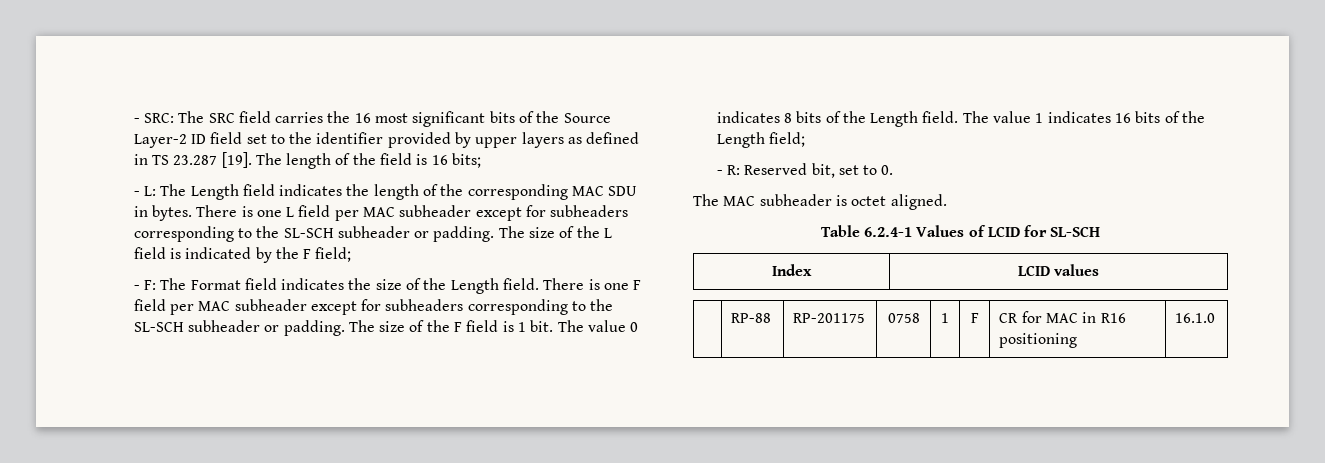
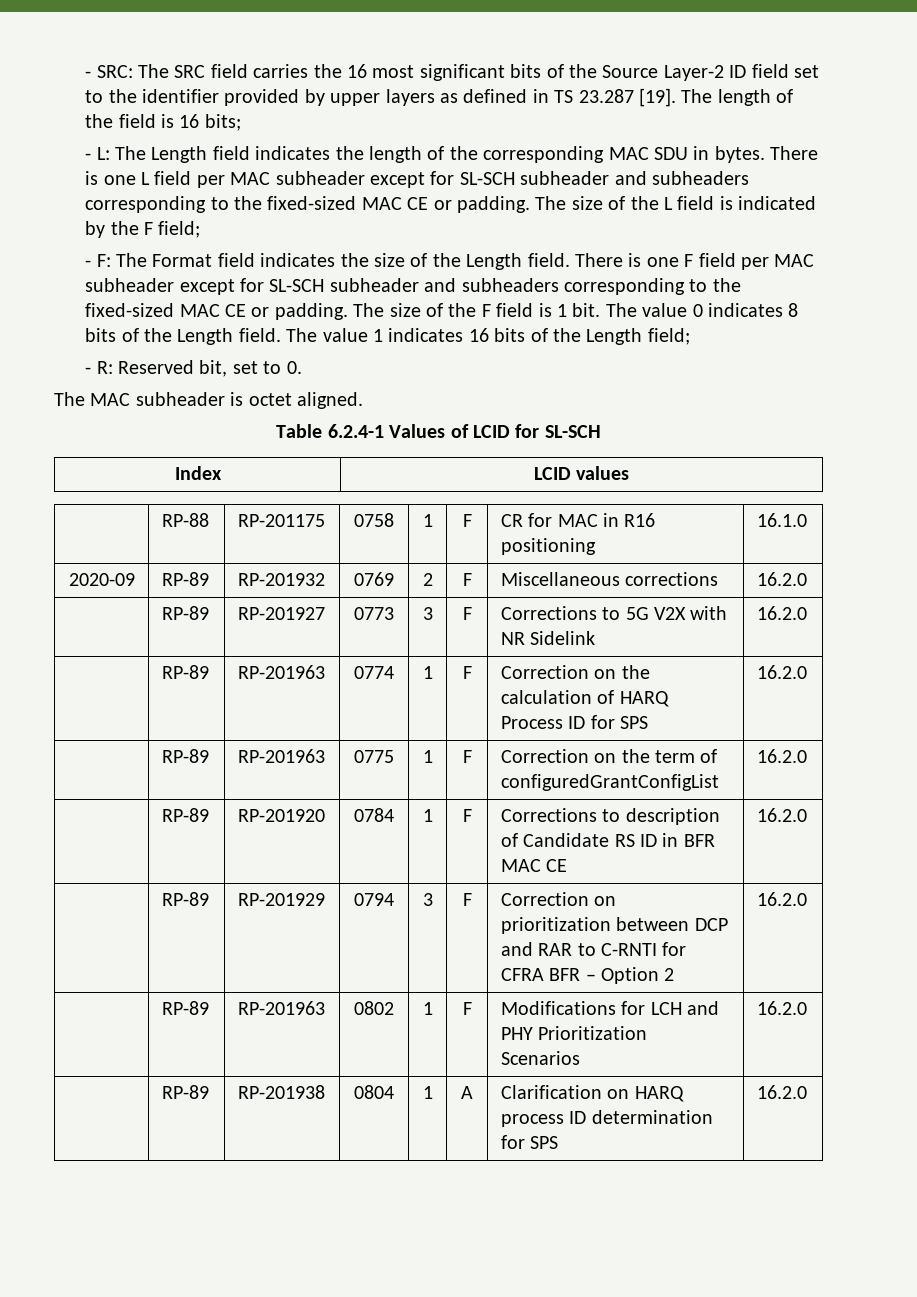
[550,205,629,217] [133,226,410,242] subheaders corresponding to the SL-SCH subheader -> [459,171,750,185] [85,196,429,213] SL-SCH subheader and subheaders corresponding to the fixed-sized MAC CE
[385,299,614,315] [133,320,260,332] subheaders corresponding to the SL-SCH subheader -> [269,278,741,295] [85,303,247,317] SL-SCH subheader and subheaders corresponding to the fixed-sized MAC CE
(1216, 318) none -> [68,573,135,586] [161,572,209,586] [237,573,325,586] [354,572,394,586] [422,573,433,586] [462,573,472,586] [500,572,719,586] [756,572,807,586] [161,606,209,620] [237,607,325,620] [354,607,394,620] [422,607,433,620] [462,607,472,620] [500,606,728,620] [500,631,596,645] [756,606,807,620] [161,665,209,679] [237,665,325,679] [354,666,394,679] [422,666,433,679] [462,666,472,679] [500,665,650,679] [500,690,669,707] [500,715,648,729] [756,665,807,679] [161,749,209,763] [237,749,325,763] [354,750,394,763] [422,750,433,763] [462,750,472,763] [500,749,718,763] [500,774,719,791] [756,749,807,763] [161,808,209,822] [237,809,325,822] [354,808,394,822] [422,809,433,822] [462,809,472,822] [500,808,720,825] [500,833,715,847] [500,859,568,872] [756,808,807,822] [161,892,209,906] [237,893,325,906] [354,893,394,906] [422,893,433,906] [462,893,472,906] [500,892,617,906] [500,917,728,934] [500,942,687,956] [500,967,675,984] [756,892,807,906] [161,1001,209,1015] [237,1001,325,1015] [354,1001,394,1015] [422,1002,433,1015] [462,1002,472,1015] [500,1001,719,1015] [500,1026,648,1040] [500,1051,580,1065] [756,1001,807,1015] [161,1085,209,1099] [237,1085,325,1099] [354,1085,394,1099] [422,1086,433,1099] [461,1086,473,1099] [500,1085,684,1102] [500,1110,713,1127] [500,1135,559,1149] [756,1085,807,1099] // 2020-09 | RP-89 | RP-201932 | 0769 | 2 | F | Miscellaneous corrections | 16.2.0 // | RP-89 | RP-201927 | 0773 | 3 | F | Corrections to 5G V2X with NR Sidelink | 16.2.0 // | RP-89 | RP-201963 | 0774 | 1 | F | Correction on the calculation of HARQ Process ID for SPS | 16.2.0 // | RP-89 | RP-201963 | 0775 | 1 | F | Correction on the term of configuredGrantConfigList | 16.2.0 // | RP-89 | RP-201920 | 0784 | 1 | F | Corrections to description of Candidate RS ID in BFR MAC CE | 16.2.0 // | RP-89 | RP-201929 | 0794 | 3 | F | Correction on prioritization between DCP and RAR to C-RNTI for CFRA BFR – Option 2 | 16.2.0 // | RP-89 | RP-201963 | 0802 | 1 | F | Modifications for LCH and PHY Prioritization Scenarios | 16.2.0 // | RP-89 | RP-201938 | 0804 | 1 | A | Clarification on HARQ process ID determination for SPS | 16.2.0

